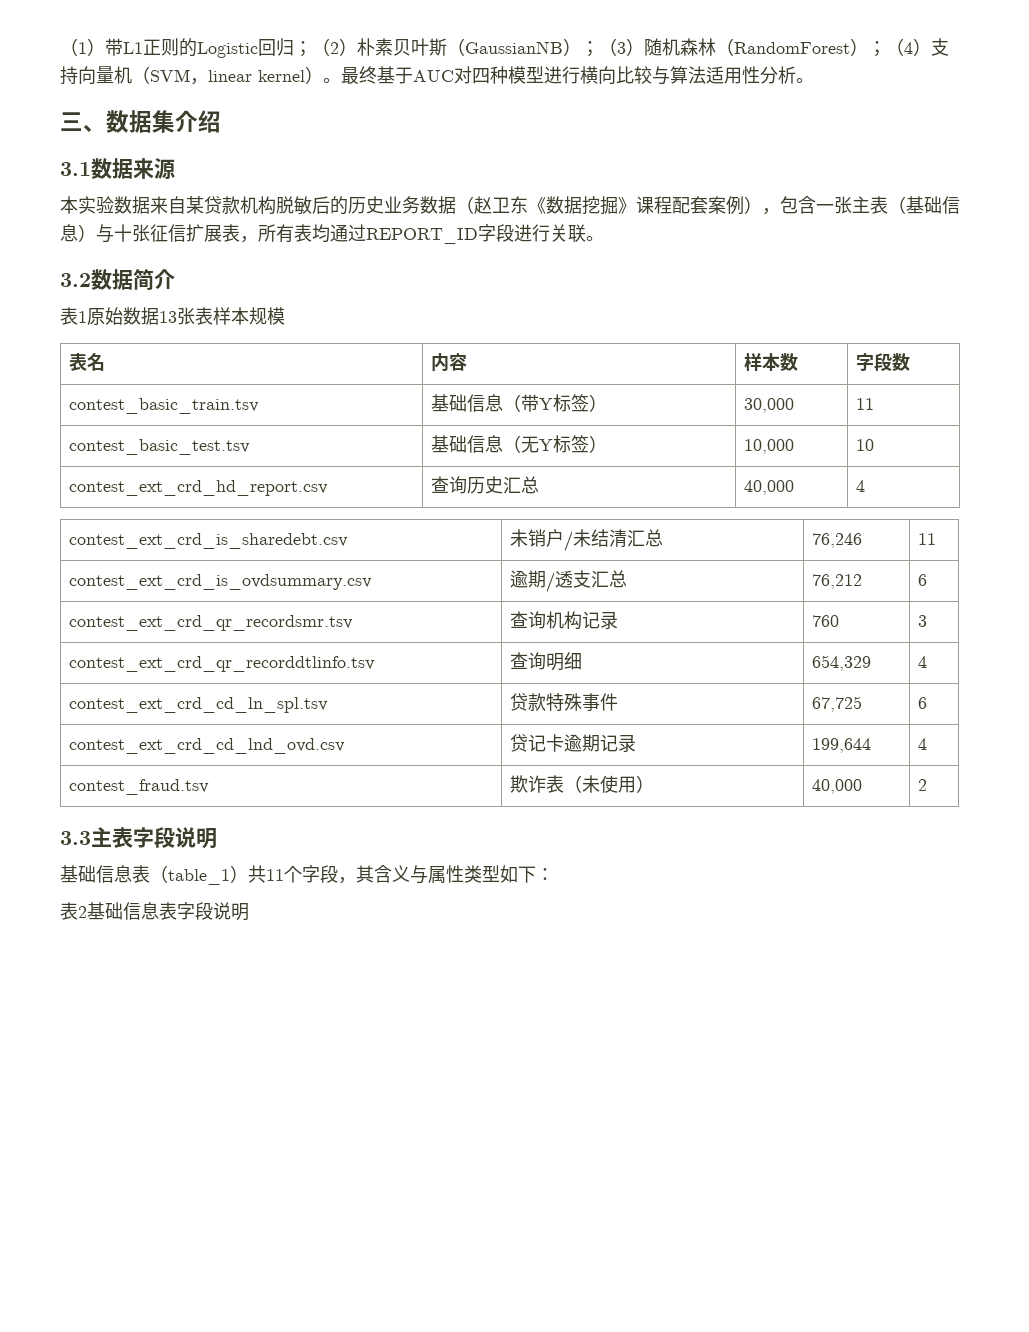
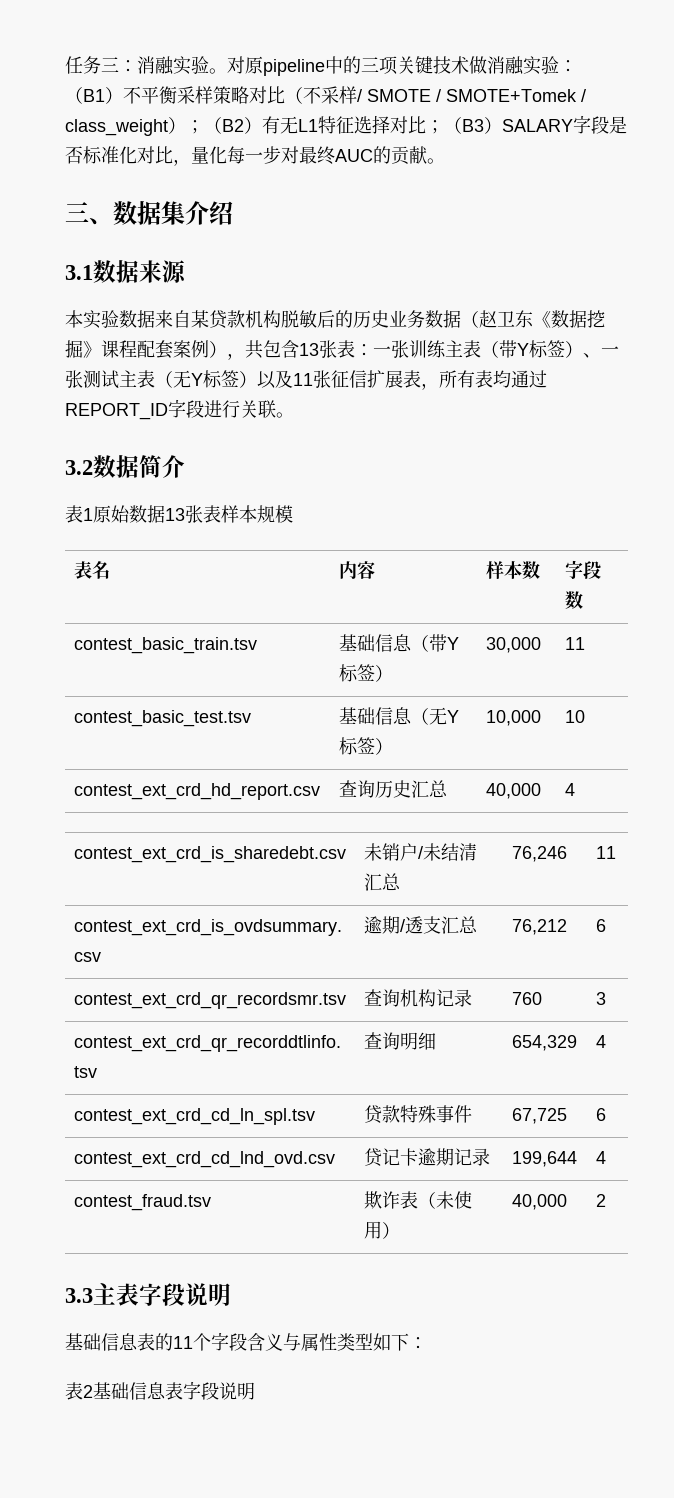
[60,38,949,58] [60,66,796,85] （1）带L1正则的Logistic回归；（2）朴素贝叶斯（GaussianNB）；（3）随机森林（RandomForest）；（4）支持向量机（SVM，linear kernel）。最终基于AUC对四种模型进行横向比较与算法适用性分析 -> [65,56,577,76] [65,86,586,104] [65,115,627,136] [65,146,427,166] 任务三：消融实验。对原pipeline中的三项关键技术做消融实验：（B1）不平衡采样策略对比（不采样/ SMOTE / SMOTE+Tomek / class_weight）；（B2）有无L1特征选择对比；（B3）SALARY字段是否标准化对比，量化每一步对最终AUC的贡献
[780,196,960,214] [60,224,132,243] 包含一张主表（基础信息）与十 -> [245,340,619,359] [65,370,313,389] 共包含13张表：一张训练主表（带Y标签）、一张测试主表（无Y标签）以及11
[150,865,266,885] （table_1）共 -> [155,1333,173,1351] 的
[338,865,374,884] ，其 -> (247, 1342) none

